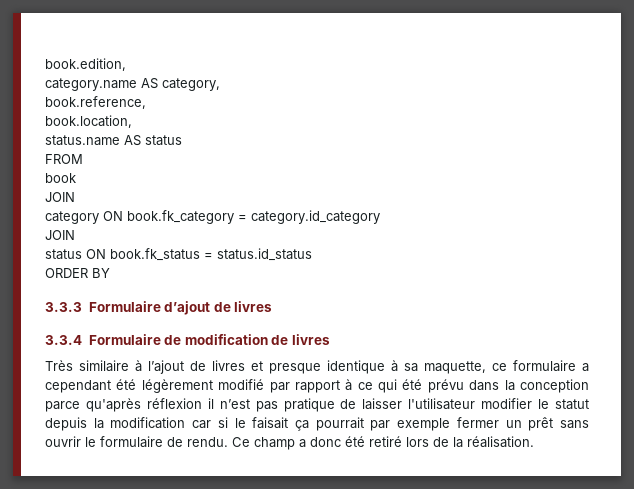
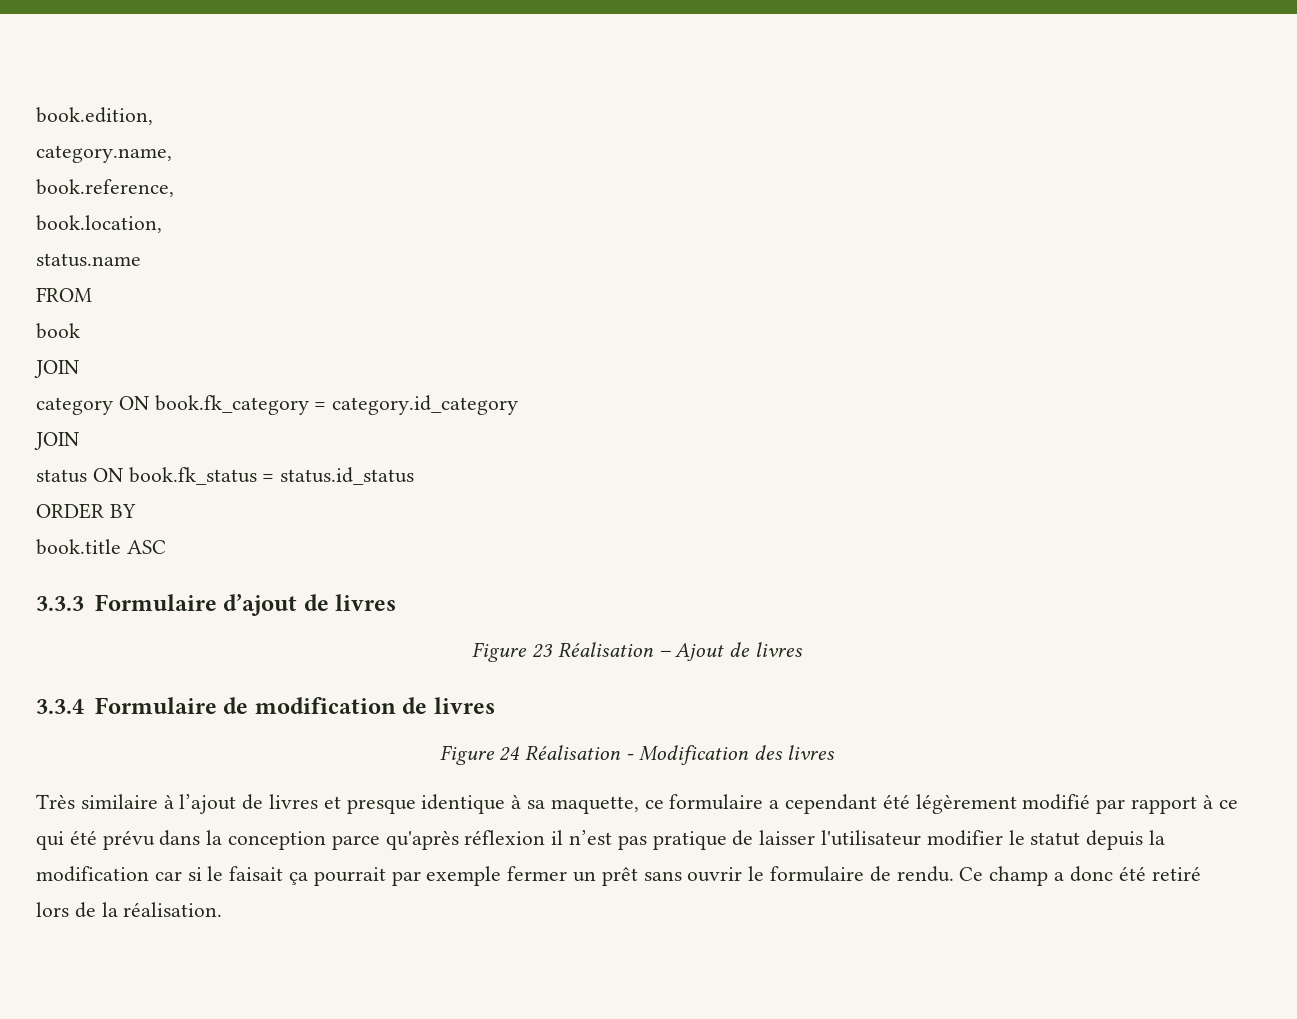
[45,78,220,91] category.name AS category, -> [36,145,172,163] category.name,
[124,135,182,146] AS status -> (141, 260) none
(110, 273) none -> [36,539,166,555] // book.title ASC
(273, 306) none -> [472,642,803,662] // Figure 23 Réalisation – Ajout de livres
(331, 339) none -> [439,745,836,765] // Figure 24 Réalisation - Modification des livres

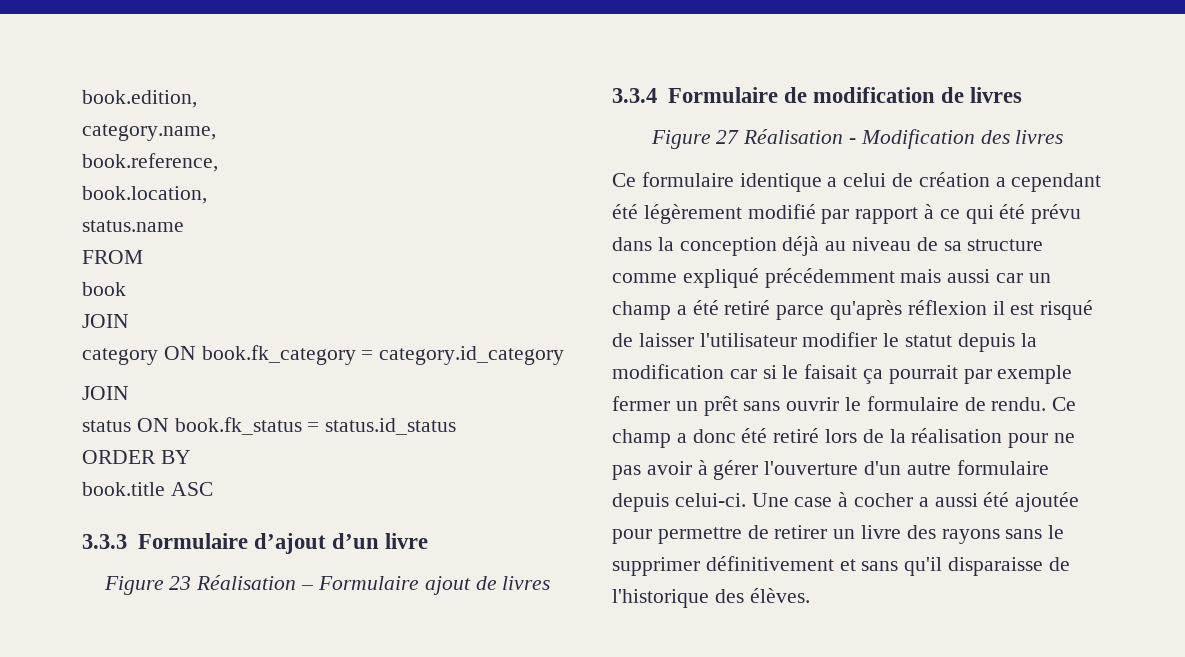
[303,594,397,611] de livres -> [331,533,428,549] d’un livre
[675,643,725,661] Ajout -> [317,576,471,595] Formulaire ajout
[499,746,521,761] 24 -> [716,130,740,144] 27
[36,794,764,814] Très similaire à l’ajout de livres et presque identique à sa maquette, ce formulaire -> [612,172,990,192] Ce formulaire identique a celui de création
(327, 840) none -> [782,236,1044,256] [612,268,1051,288] [612,300,771,320] déjà au niveau de sa structure comme expliqué précédemment mais aussi car un champ a été retiré
[569,830,727,850] n’est pas pratique -> [1010,300,1094,320] est risqué
[123,902,223,917] réalisation. -> [911,428,1076,448] [612,460,1049,480] [612,492,1080,512] [612,525,1065,544] [612,556,1070,576] [612,588,810,608] réalisation pour ne pas avoir à gérer l'ouverture d'un autre formulaire depuis celui-ci. Une case à cocher a aussi été ajoutée pour permettre de retirer un livre des rayons sans le supprimer définitivement et sans qu'il disparaisse de l'historique des élèves.

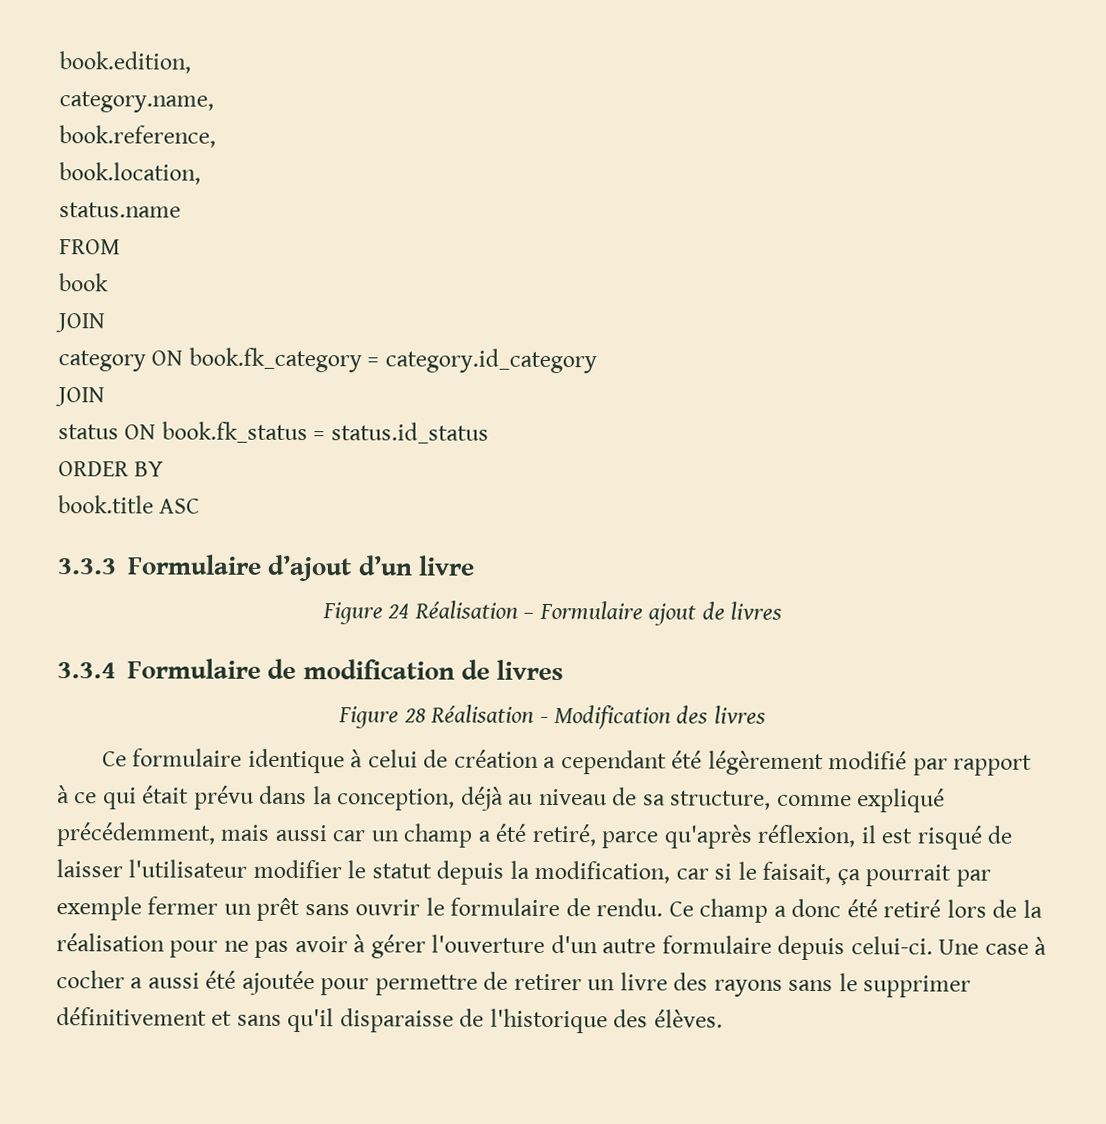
[169,576,192,590] 23 -> [387,603,410,619] 24
[716,130,740,144] 27 -> [403,708,426,723] 28
[827,177,838,187] a -> [350,749,364,768] à
[999,204,1026,219] été -> [142,785,190,804] était
[679,237,777,256] conception -> [337,788,456,811] conception,
[967,239,1044,251] structure -> [670,790,772,810] structure,
[764,268,895,288] précédemment -> [56,822,215,847] précédemment,
[724,300,771,315] retiré -> [531,823,596,847] retiré,
[907,300,987,315] réflexion -> [757,824,856,848] réflexion,
[612,364,724,379] modification -> [534,860,671,884] modification,
[804,364,858,379] faisait -> [762,861,832,885] faisait,

